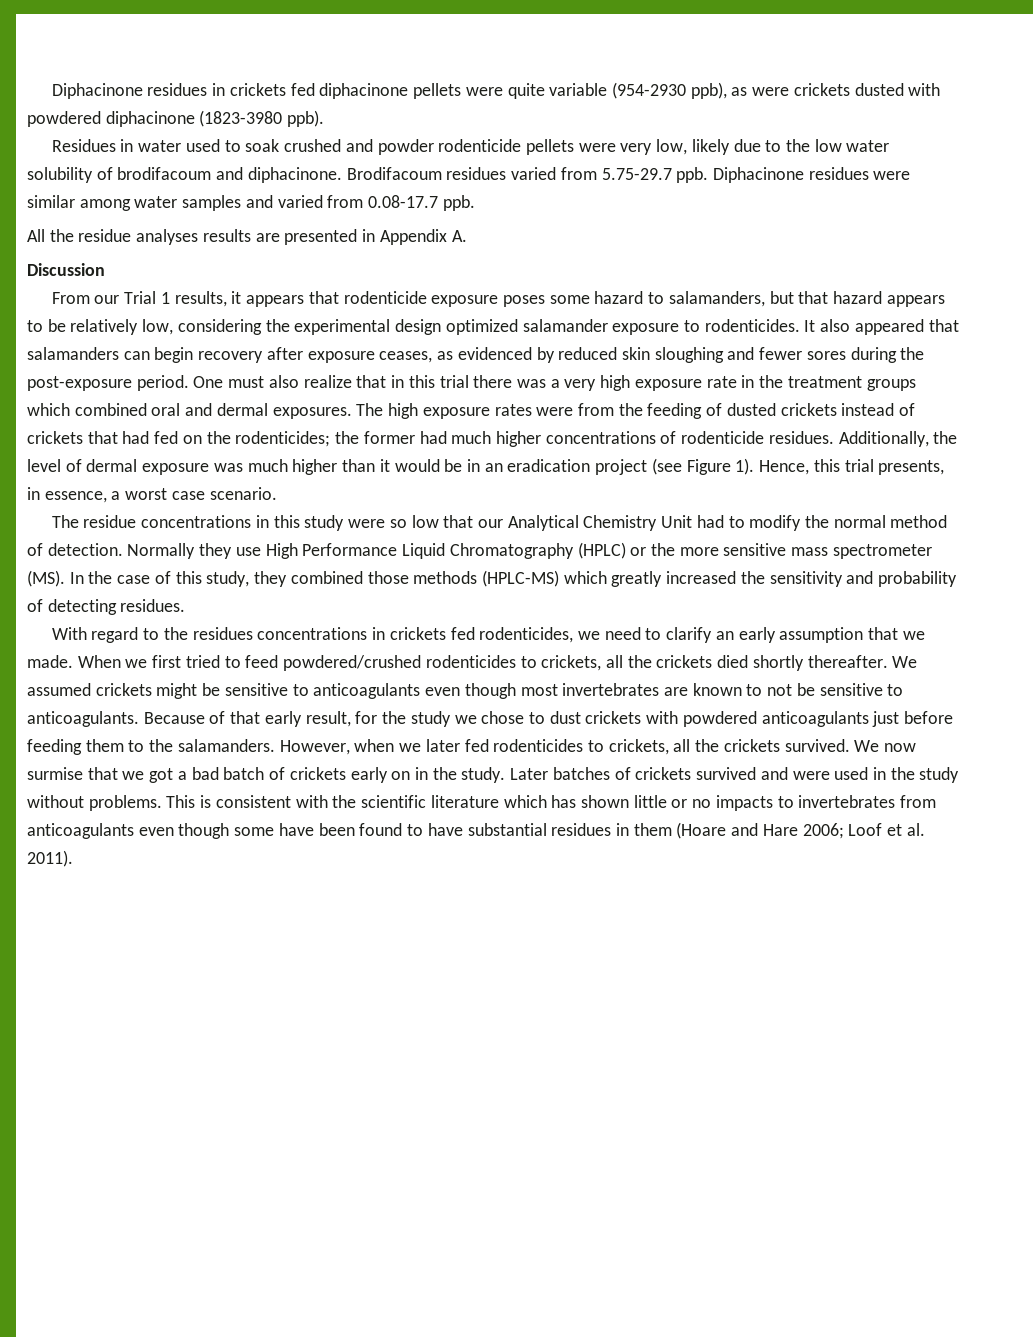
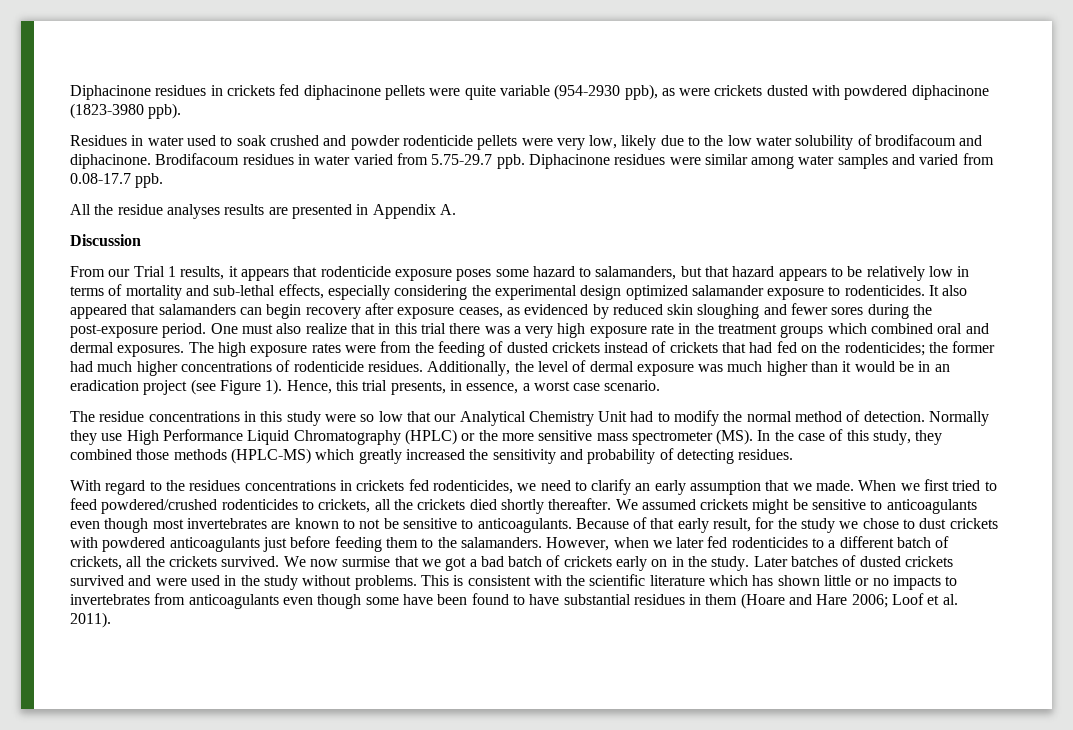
(507, 173) none -> [297,154,351,165] in water
[142,319,174,335] low, -> [929,266,970,277] [70,284,390,300] low in terms of mortality and sub-lethal effects, especially
(604, 746) none -> [828,536,950,548] a different batch of
(631, 773) none -> [859,556,901,567] dusted

